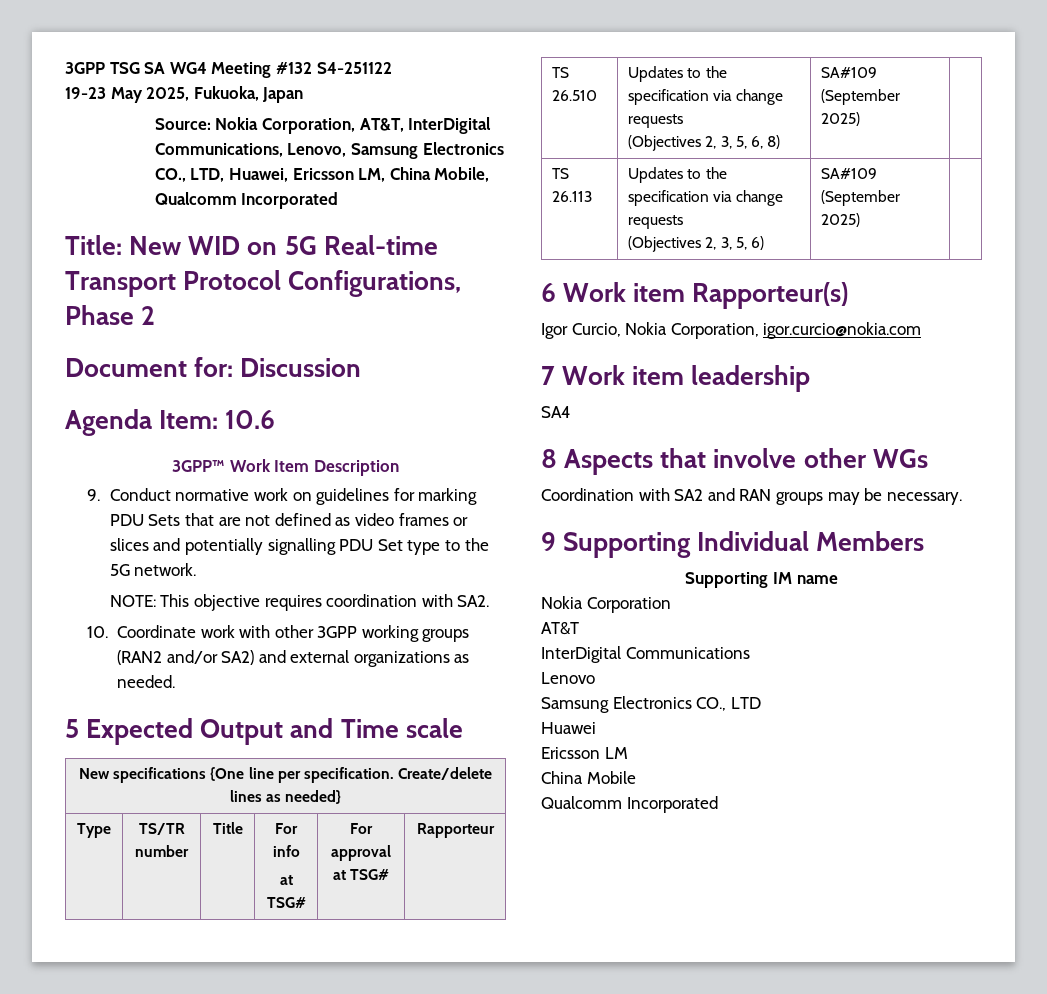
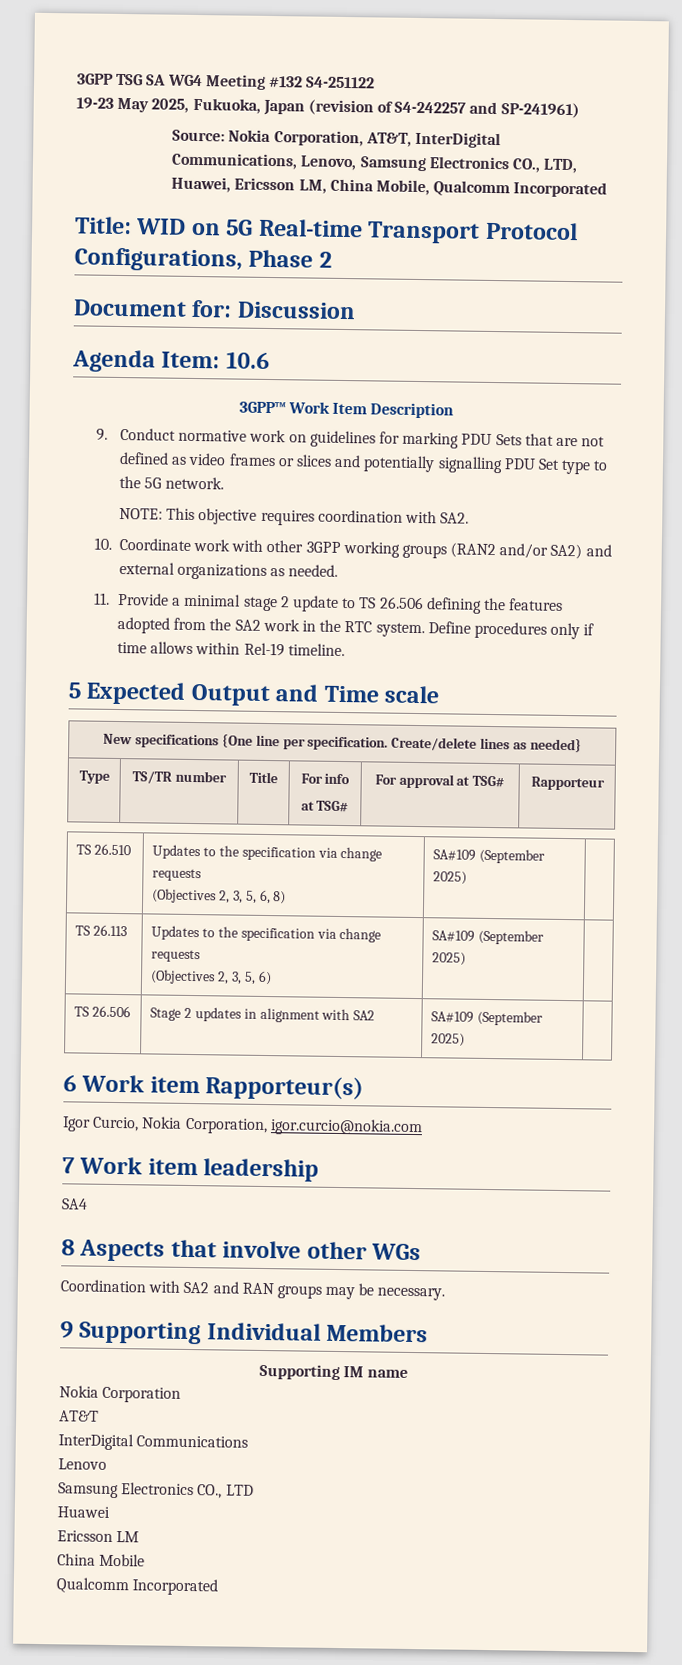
(304, 95) none -> [307,99,580,119] (revision of S4-242257 and SP-241961)
[129,236,182,255] New -> (132, 225) none
(175, 681) none -> [94,592,564,614] [117,616,595,640] [117,641,345,657] // 11. Provide a minimal stage 2 update to TS 26.506 defining the features adopted from the SA2 work in the RTC system. Define procedures only if time allows within Rel-19 timeline.
(861, 220) none -> [74,1005,132,1018] [150,1007,376,1023] [431,1010,544,1026] [431,1033,466,1047] // TS 26.506 | Stage 2 updates in alignment with SA2 | SA#109 (September 2025) |

